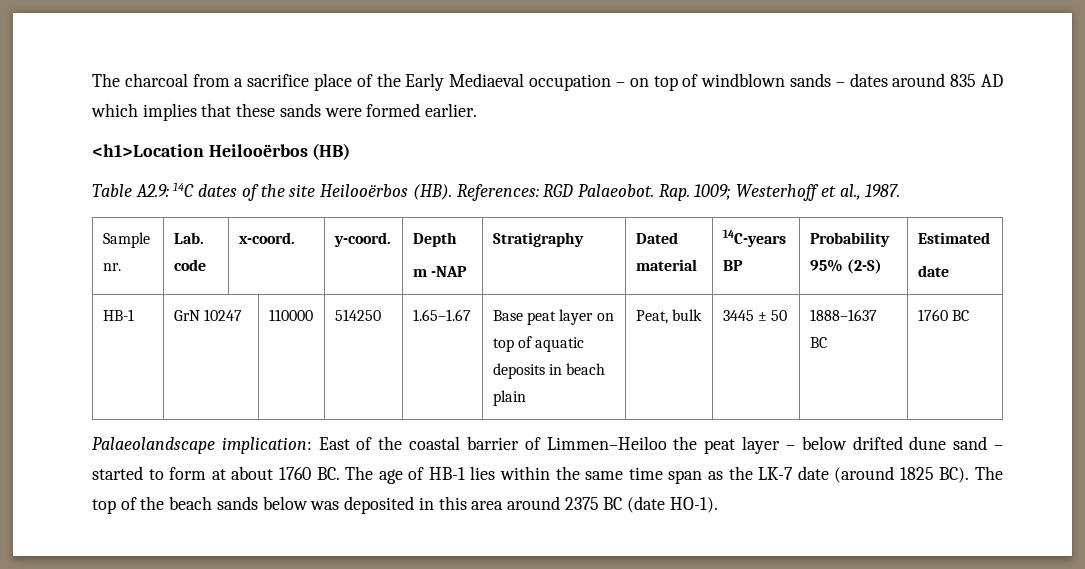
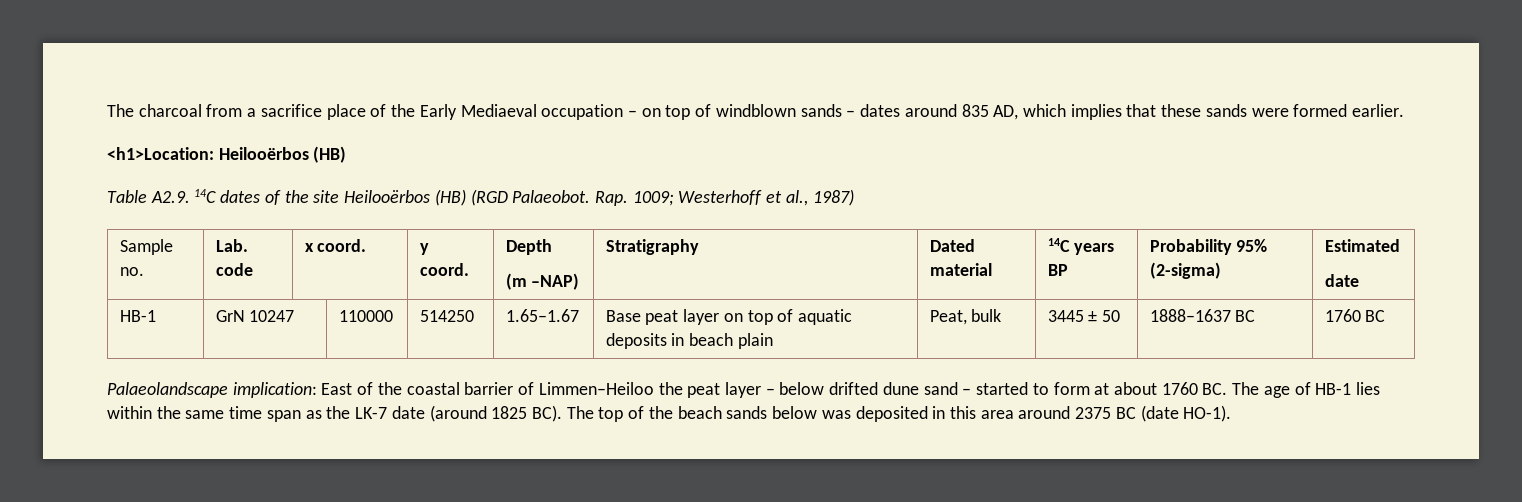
[981,74,1004,87] AD -> [993,105,1019,120] AD,
[92,144,204,157] <h1>Location -> [107,147,214,160] <h1>Location:
[135,184,169,197] A2.9: -> [150,191,190,203] A2.9.
[412,184,574,201] (HB). References: RGD -> [434,189,508,206] (HB) (RGD
[865,184,901,197] 1987. -> [812,189,854,206] 1987)
[102,263,121,271] nr. -> [119,267,144,276] no.
[238,232,295,244] [333,232,391,247] x-coord. | y-coord. -> [304,239,367,252] [419,243,429,255] [419,263,469,276] x coord. | y coord.
[412,266,467,277] m -NAP -> [505,273,580,290] (m –NAP)
[722,229,786,247] 14C-years -> [1047,238,1115,255] 14C years
[846,259,882,274] (2-S) -> [1149,262,1221,279] (2-sigma)

